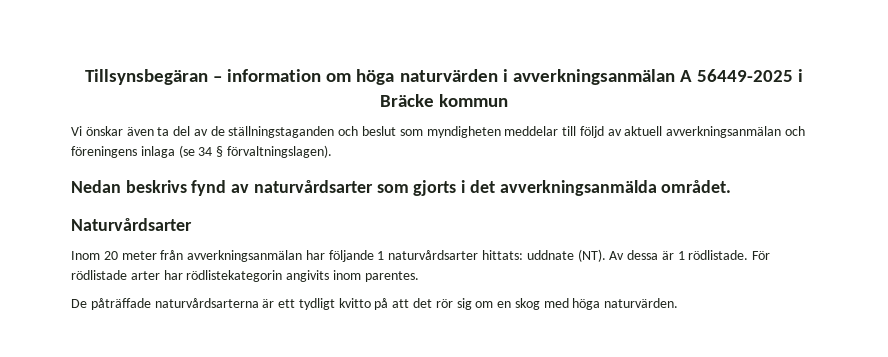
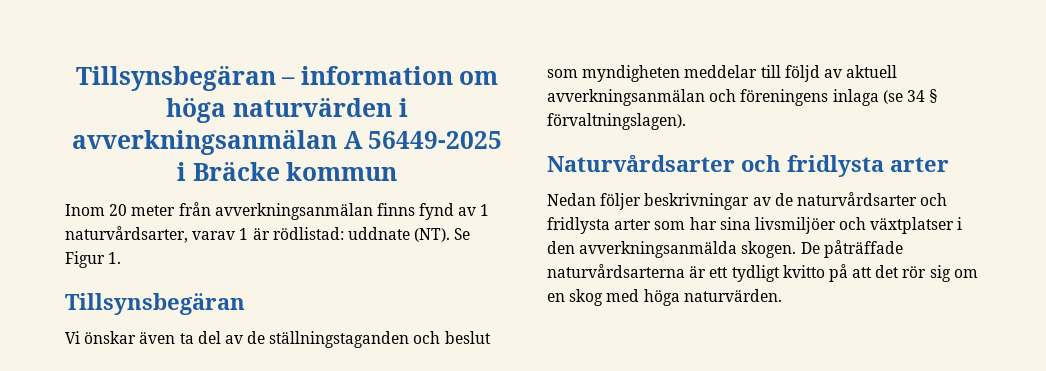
(509, 100) none -> [65,202,490,220] [65,226,471,243] [65,251,122,268] [65,293,245,315] // Inom 20 meter från avverkningsanmälan finns fynd av 1 naturvårdsarter, varav 1 är rödlistad: uddnate (NT). Se Figur 1. // Tillsynsbegäran
[71,180,732,196] [71,218,192,231] [71,249,771,262] [71,270,419,282] Nedan beskrivs fynd av naturvårdsarter som gjorts i det avverkningsanmälda området. // Naturvårdsarter // Inom 20 meter från avverkningsanmälan har följande 1 naturvårdsarter hittats: uddnate (NT). Av dessa är 1 rödlistade. För rödlistade arter har rödlistekategorin angivits inom parentes. // -> [547,154,949,177] [547,192,948,210] [547,217,963,234] [547,241,797,258] Naturvårdsarter och fridlysta arter // Nedan följer beskrivningar av de naturvårdsarter och fridlysta arter som har sina livsmiljöer och växtplatser i den avverkningsanmälda skogen.

